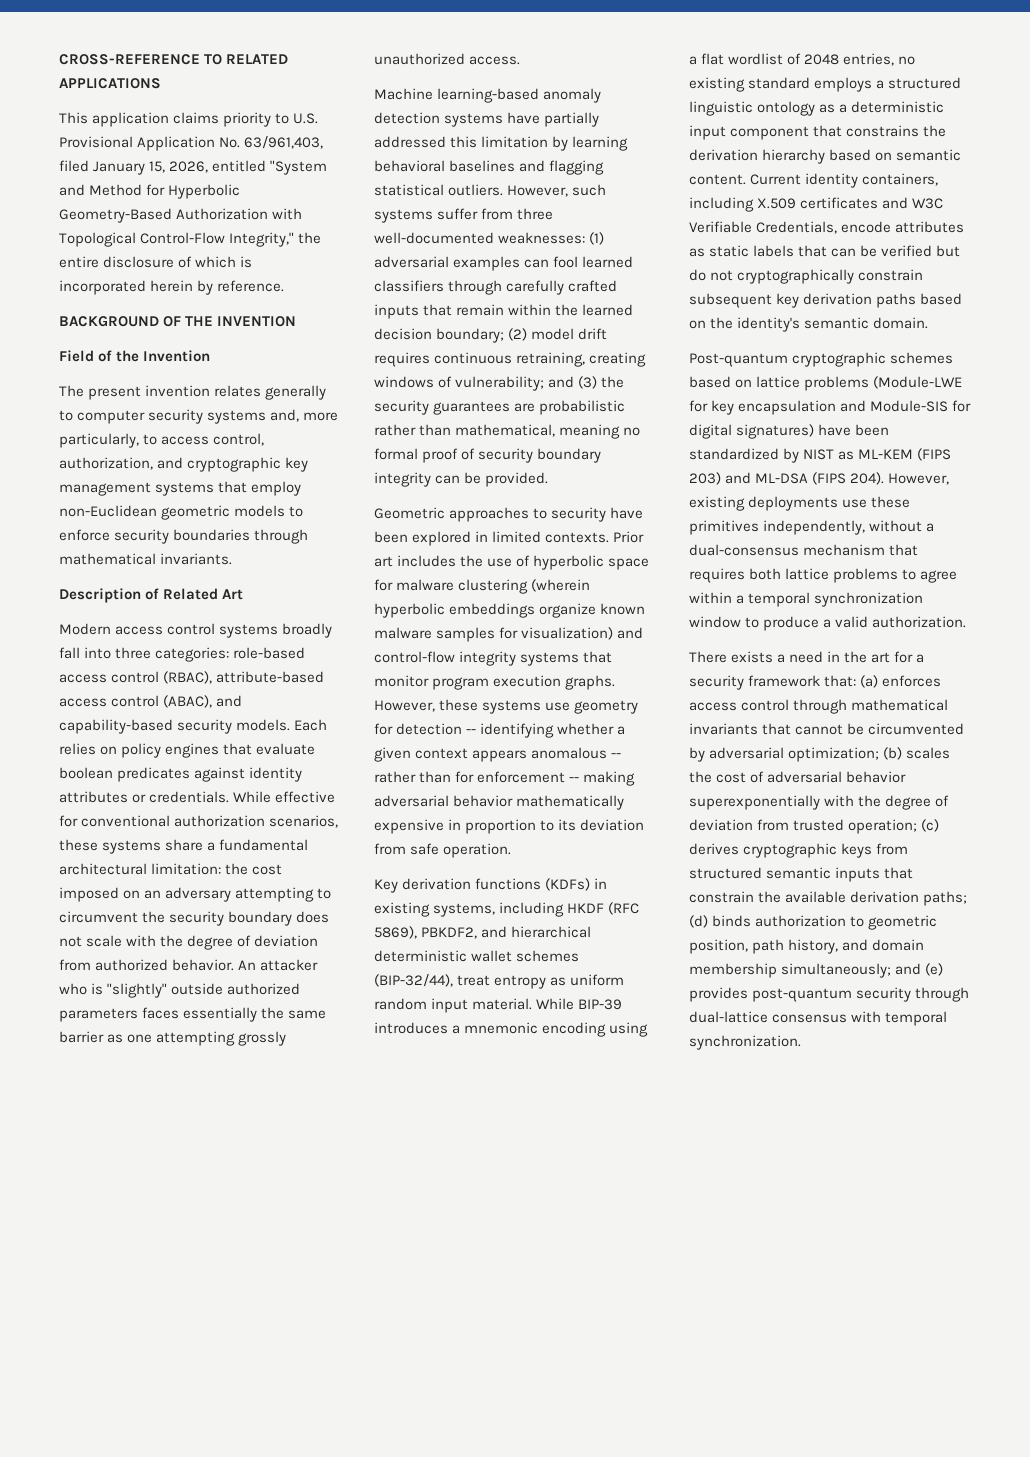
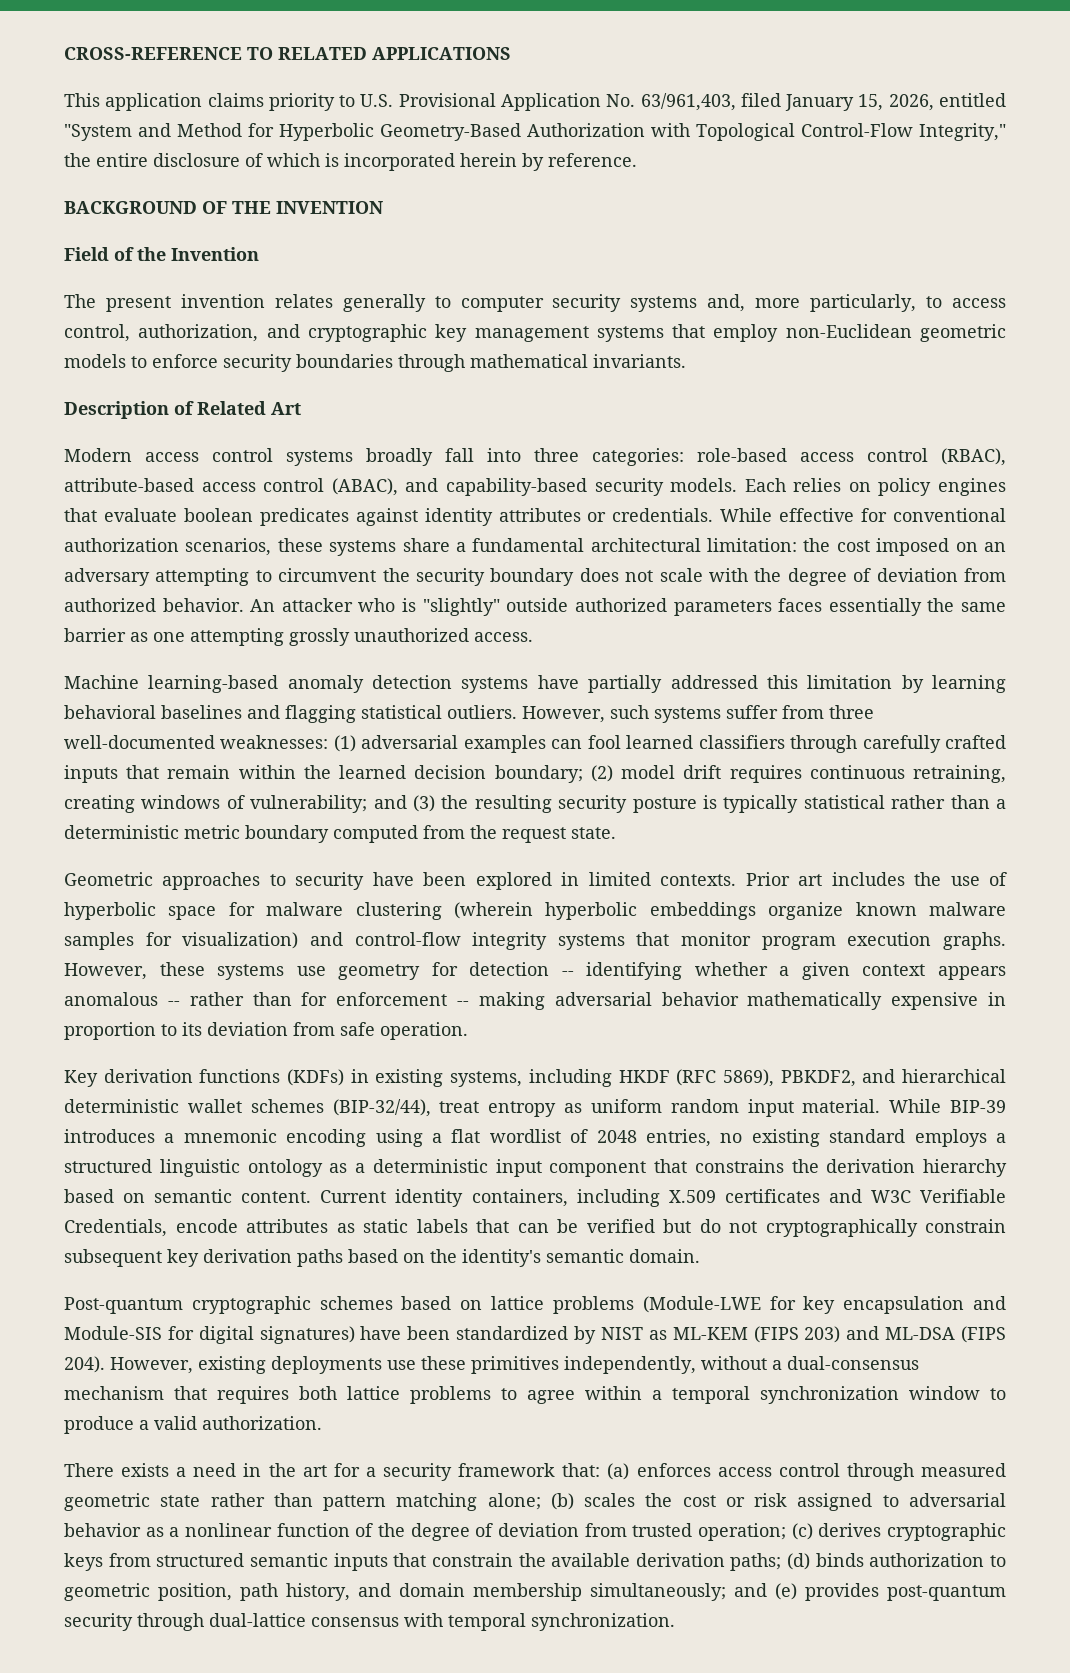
[374,400,626,415] [374,424,641,439] [374,448,602,463] [374,472,549,487] security guarantees are probabilistic rather than mathematical, meaning no formal proof of security boundary integrity can be provided. -> [474,795,1006,813] [64,825,616,843] resulting security posture is typically statistical rather than a deterministic metric boundary computed from the request state.
[851,699,949,711] [689,723,965,735] [689,747,951,762] [689,771,907,783] [689,795,855,810] mathematical invariants that cannot be circumvented by adversarial optimization; (b) scales the cost of adversarial behavior superexponentially with -> [921,1463,1007,1477] [64,1493,1006,1511] [64,1523,374,1537] measured geometric state rather than pattern matching alone; (b) scales the cost or risk assigned to adversarial behavior as a nonlinear function of

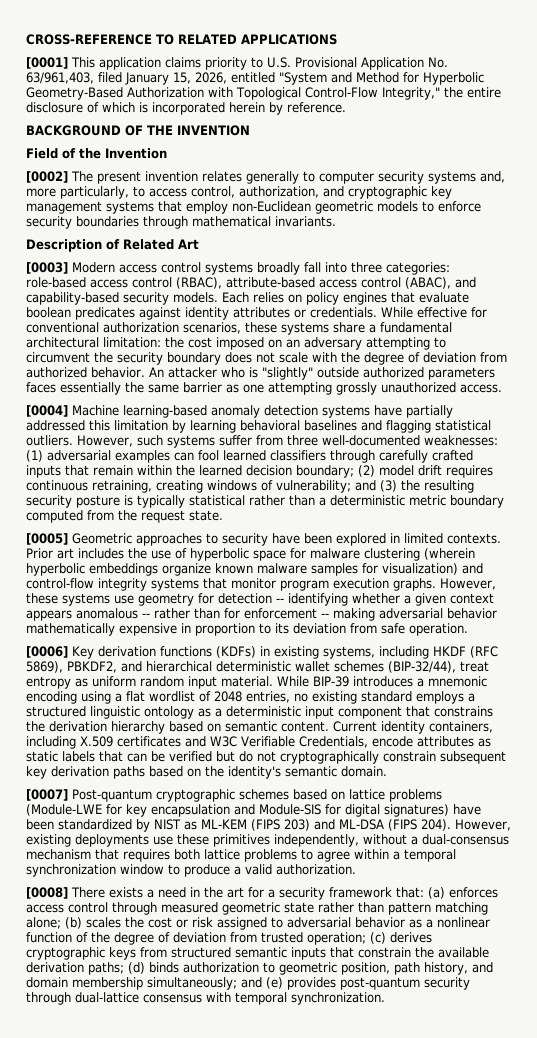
(511, 53) none -> [26,57,68,69] [0001]
(259, 254) none -> [26,171,68,183] [0002]
(301, 408) none -> [26,262,68,274] [0003]
(533, 637) none -> [26,405,68,417] [0004]
(616, 833) none -> [26,533,68,545] [0005]
(468, 1031) none -> [26,646,68,658] [0006]
(700, 1256) none -> [26,789,68,801] [0007]
(322, 1423) none -> [26,887,68,899] [0008]

